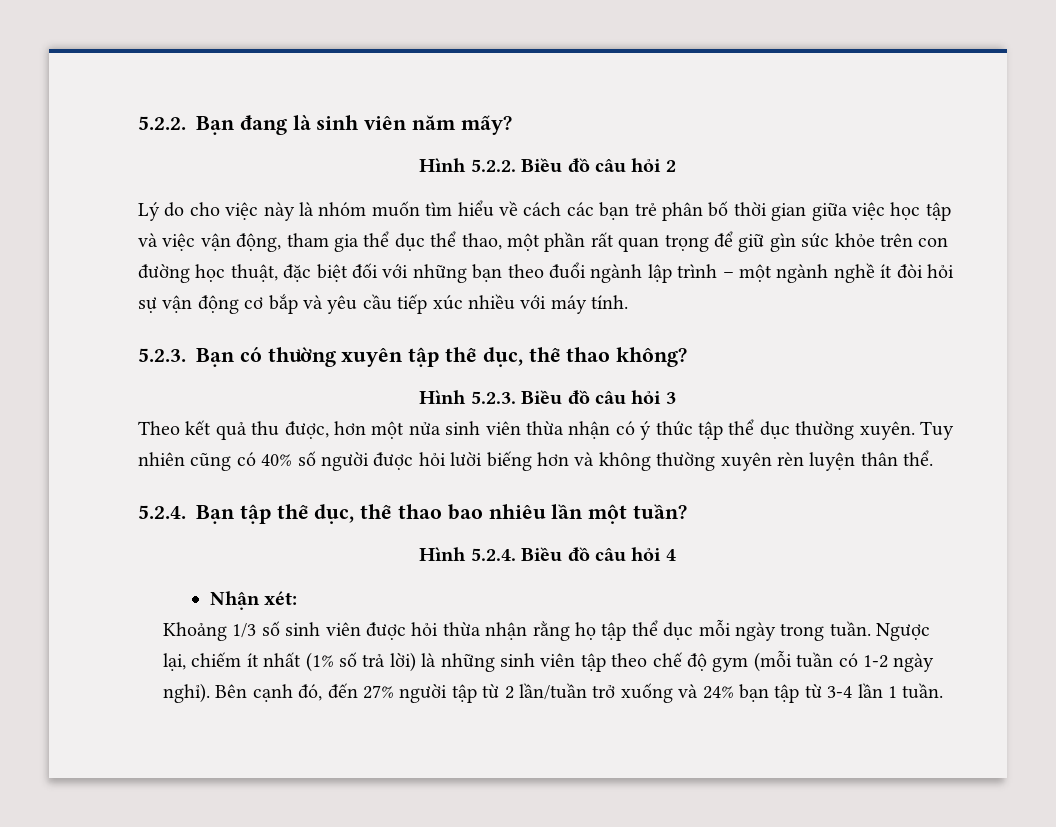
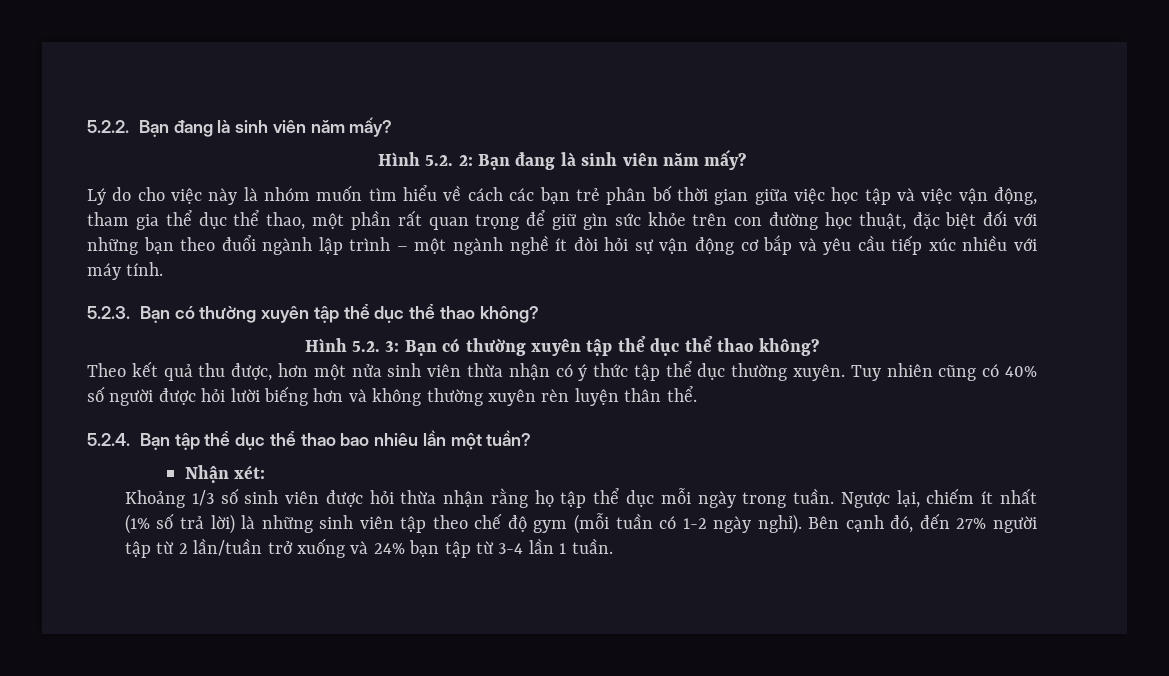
[470,158,676,173] 5.2.2. Biều đồ câu hỏi 2 -> [425,150,747,170] 5.2. 2: Bạn đang là sinh viên năm mấy?
[482,347,523,367] dục, -> [374,306,405,323] dục
[470,390,676,405] 5.2.3. Biều đồ câu hỏi 3 -> [352,336,820,356] 5.2. 3: Bạn có thường xuyên tập thể dục thể thao không?
[314,504,355,524] dục, -> [235,433,266,450] dục
[419,547,676,562] // Hình 5.2.4. Biều đồ câu hỏi 4 -> (532, 438) none

